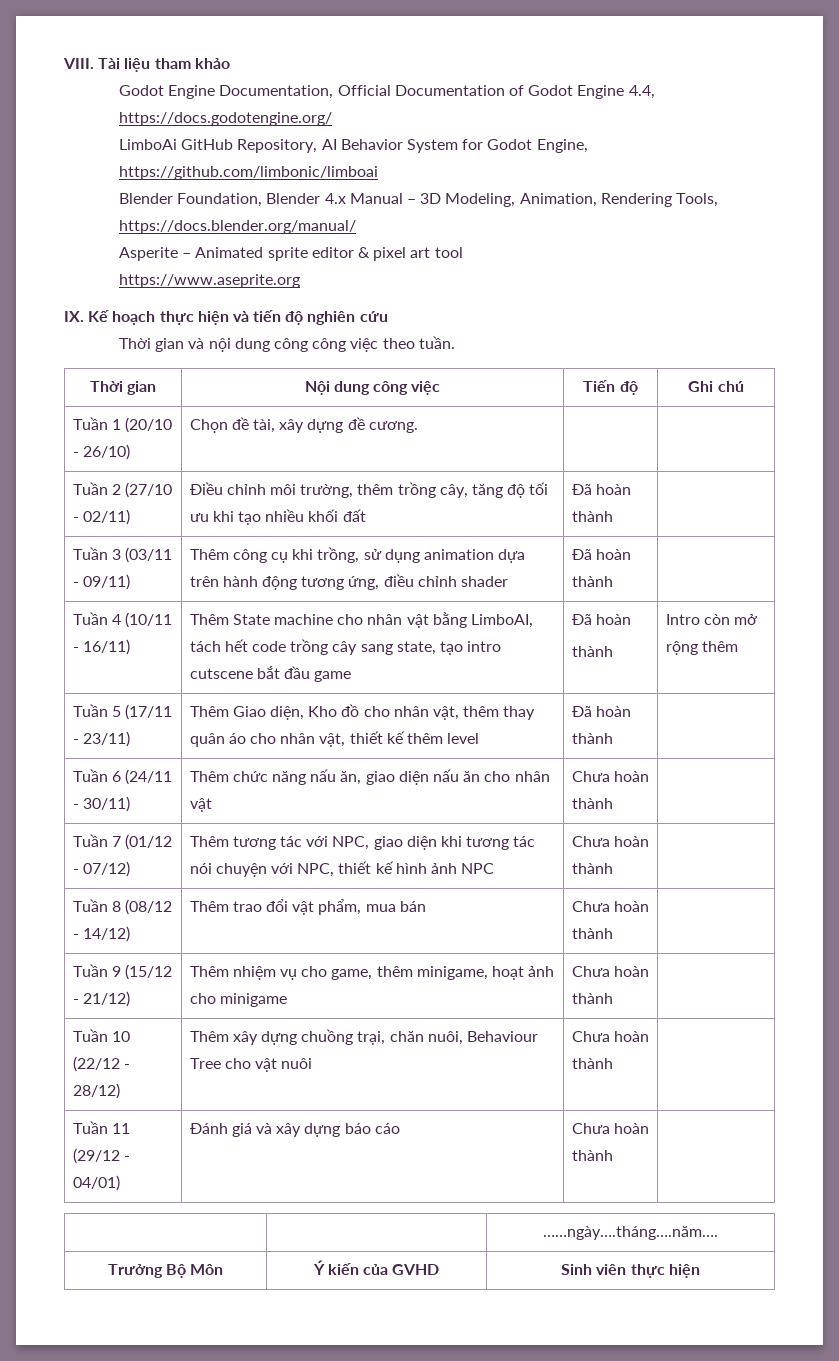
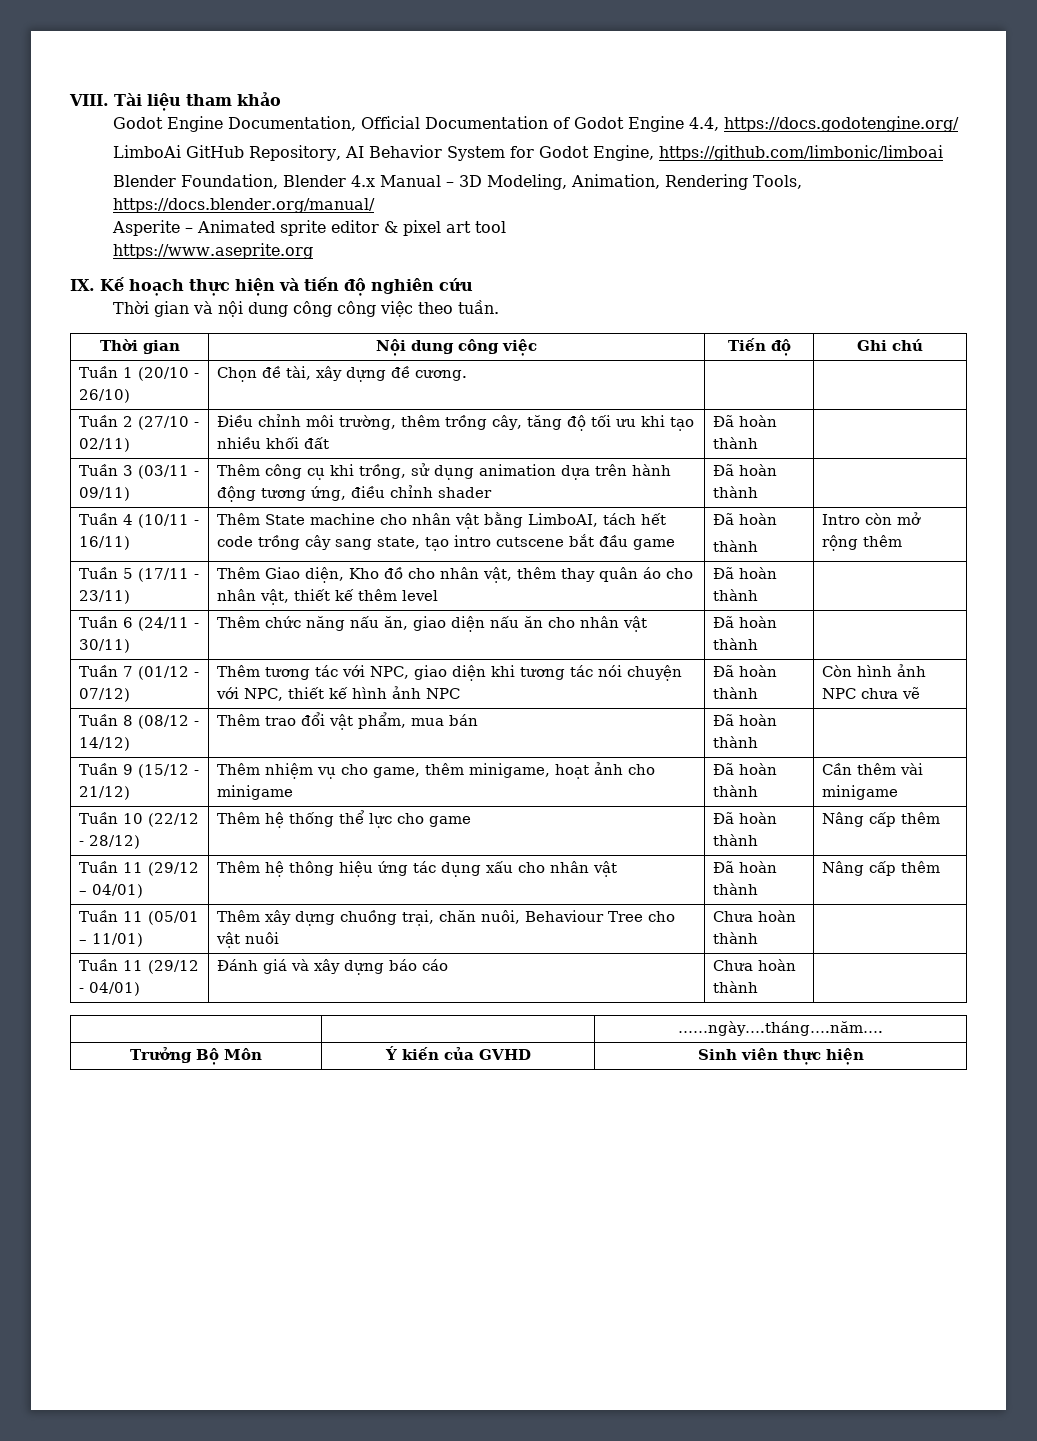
[571,771,610,782] Chưa -> [713,616,735,628] Đã
[571,836,649,847] [571,863,613,874] Chưa hoàn thành | -> [713,665,778,677] [713,687,759,699] [822,664,927,677] [822,687,921,699] Đã hoàn thành | Còn hình ảnh NPC chưa vẽ
[571,901,610,912] Chưa -> [713,714,735,726] Đã
[571,966,649,977] [571,993,613,1004] Chưa hoàn thành | -> [713,763,778,775] [713,785,759,797] [822,763,924,775] [822,785,899,800] Đã hoàn thành | Cần thêm vài minigame
(120, 1091) none -> [217,810,472,828] [713,812,778,824] [713,834,759,846] [822,812,941,827] [79,861,200,876] [79,884,144,898] [217,861,618,877] [713,861,778,873] [713,883,759,895] [822,861,941,876] [79,910,200,925] [79,933,144,947] | Thêm hệ thống thể lực cho game | Đã hoàn thành | Nâng cấp thêm // Tuần 11 (29/12 – 04/01) | Thêm hệ thông hiệu ứng tác dụng xấu cho nhân vật | Đã hoàn thành | Nâng cấp thêm // Tuần 11 (05/01 – 11/01)

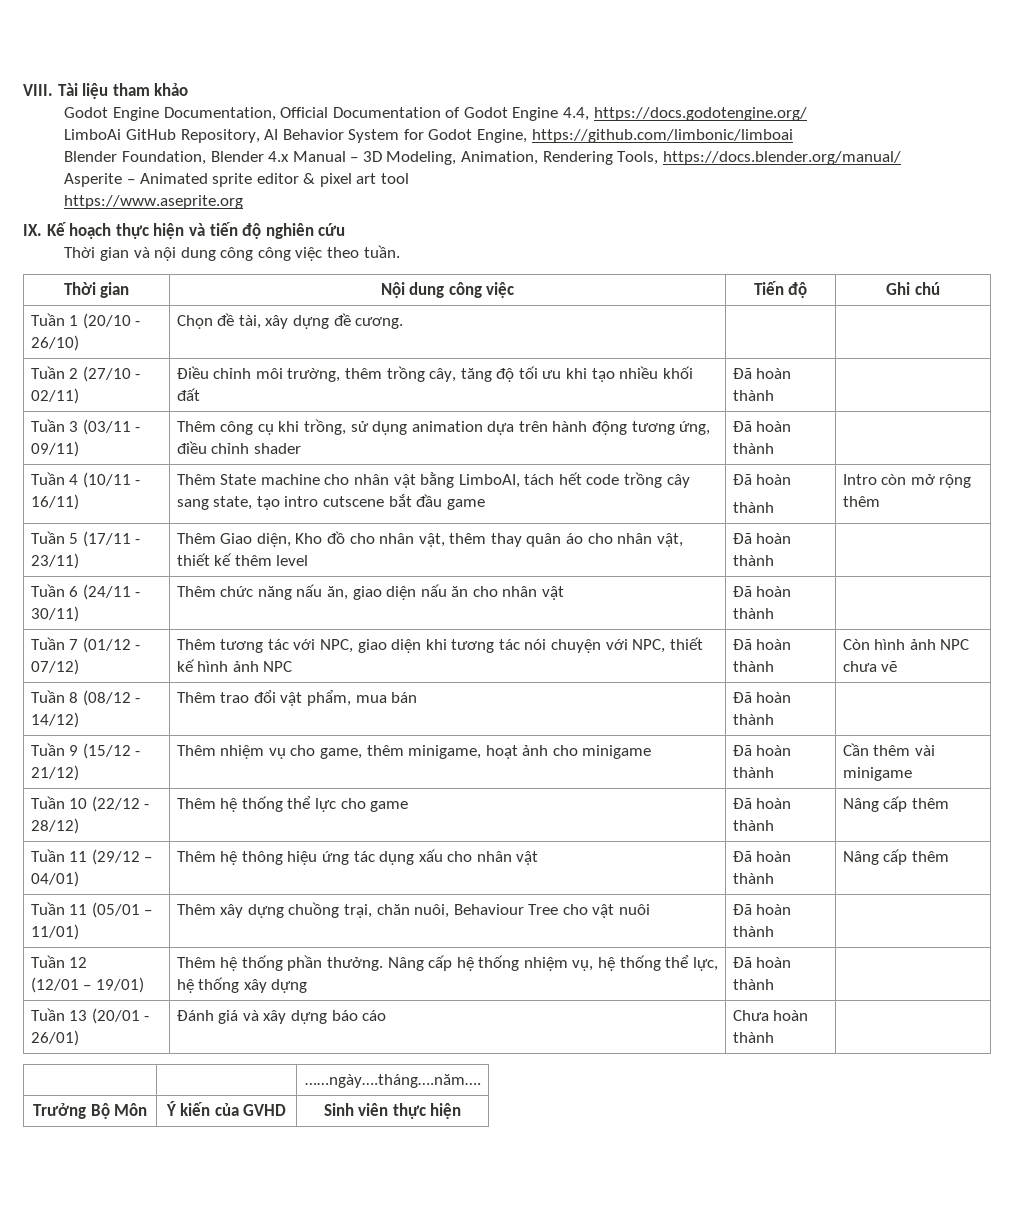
[713,910,797,922] [713,932,759,944] [79,959,200,974] [79,982,141,996] Chưa hoàn thành | // Tuần 11 (29/12 - 04/01) -> [732,904,792,915] [732,926,774,937] [30,955,88,968] [30,977,144,993] [176,955,718,971] [176,977,308,993] [732,957,792,968] [732,979,774,990] [30,1008,150,1024] [30,1030,79,1046] Đã hoàn thành | // Tuần 12 // (12/01 – 19/01) | Thêm hệ thống phần thưởng. Nâng cấp hệ thống nhiệm vụ, hệ thống thể lực, hệ thống xây dựng | Đã hoàn thành | // Tuần 13 (20/01 - 26/01)

